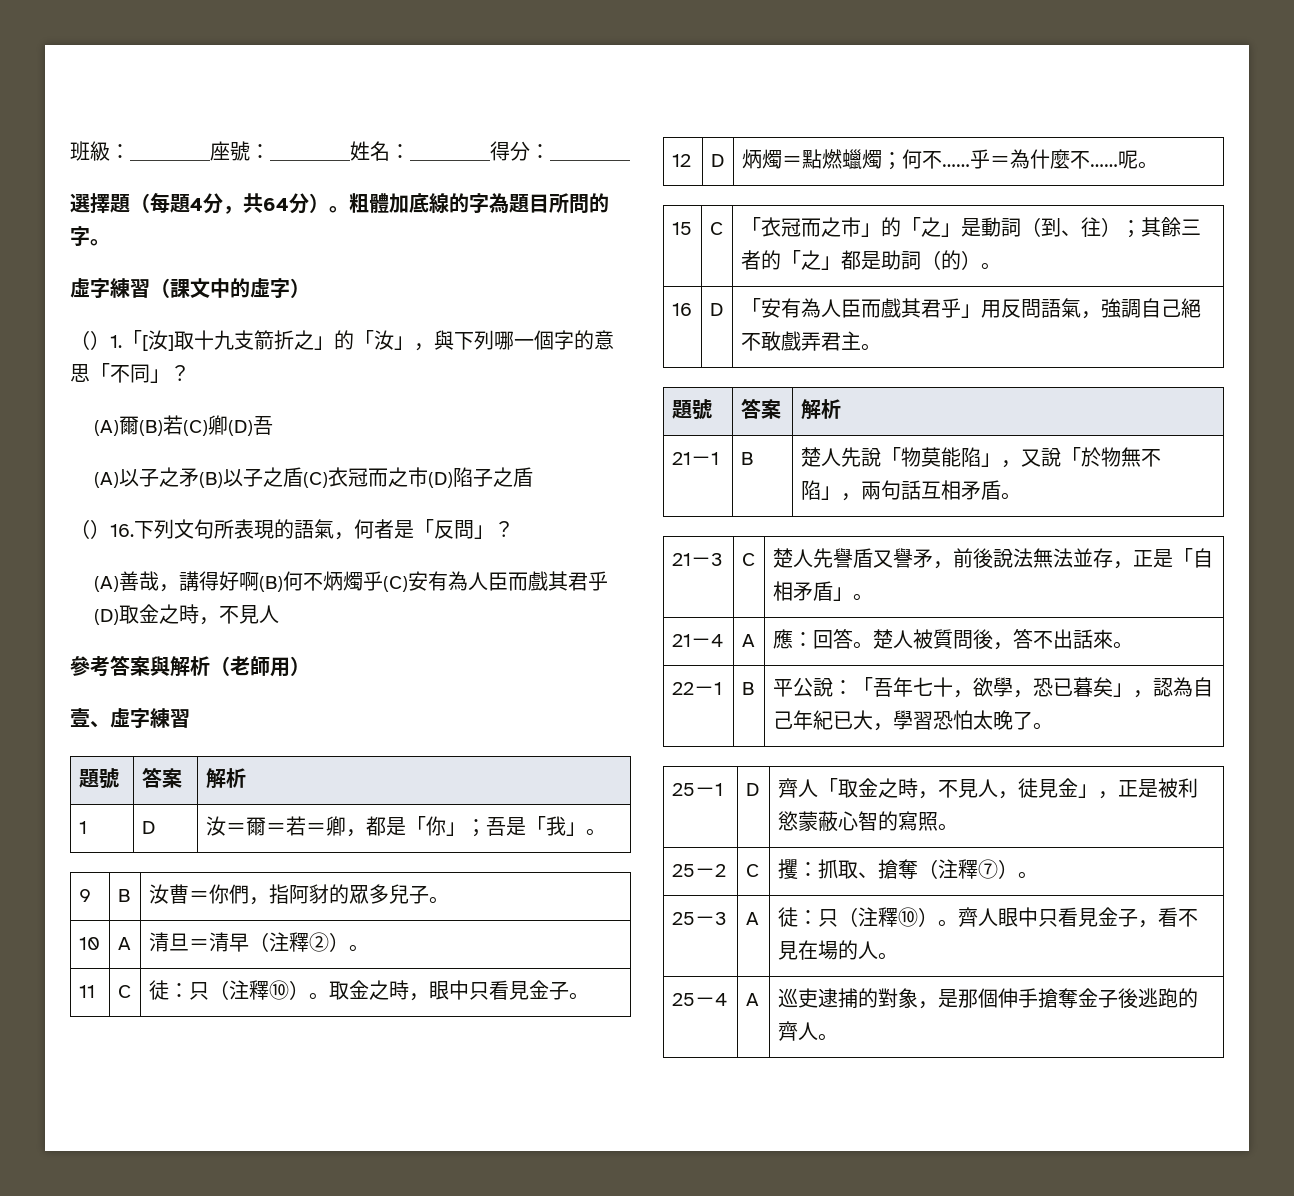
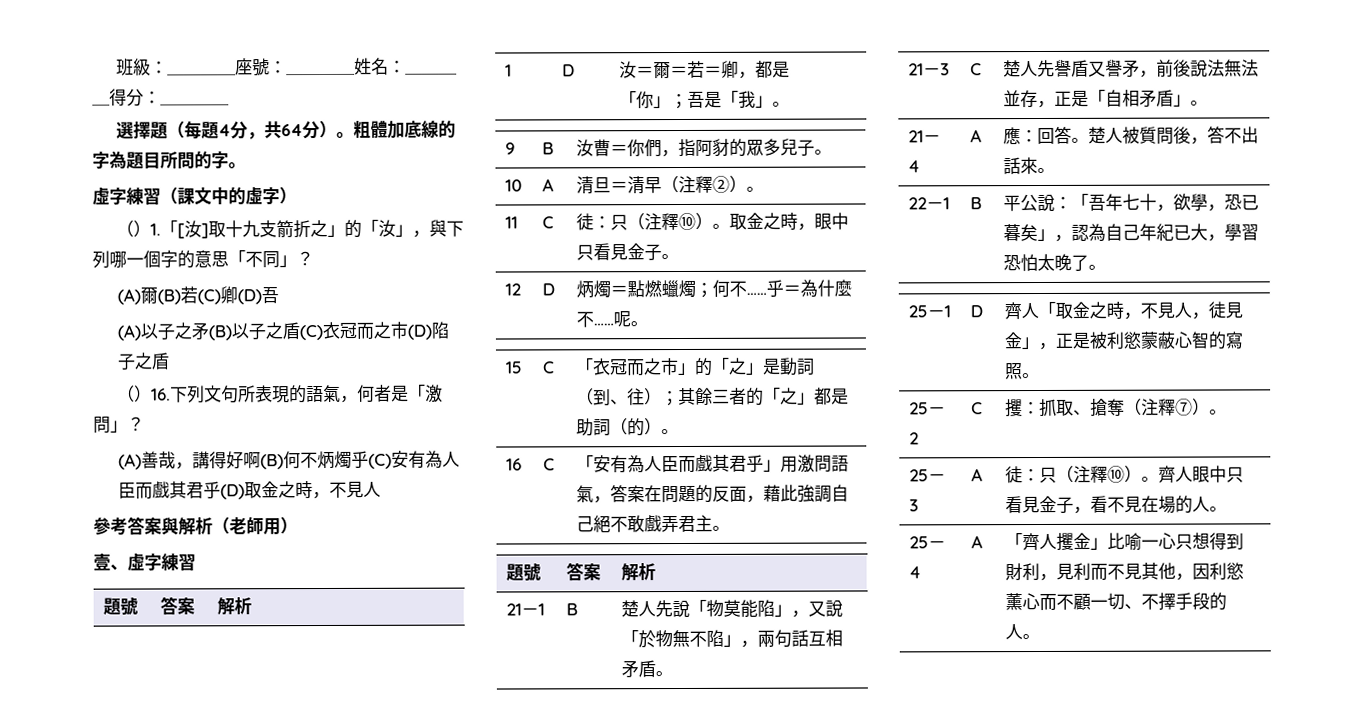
[434,520,454,539] 反 -> [424,384,443,403] 激
[709,303,723,316] D -> [543,458,556,471] C
[1000,299,1021,318] 反 -> [797,454,816,473] 激
(1101, 315) none -> [610,484,799,504] 答案在問題的反面，藉此
[777,988,1198,1009] [777,1021,798,1041] 巡吏逮捕的對象，是那個伸手搶奪金子後逃跑的齊 -> [1005,532,1245,551] [1005,562,1245,582] [1005,592,1228,612] 「齊人攫金」比喻一心只想得到財利，見利而不見其他，因利慾薰心而不顧一切、不擇手段的

